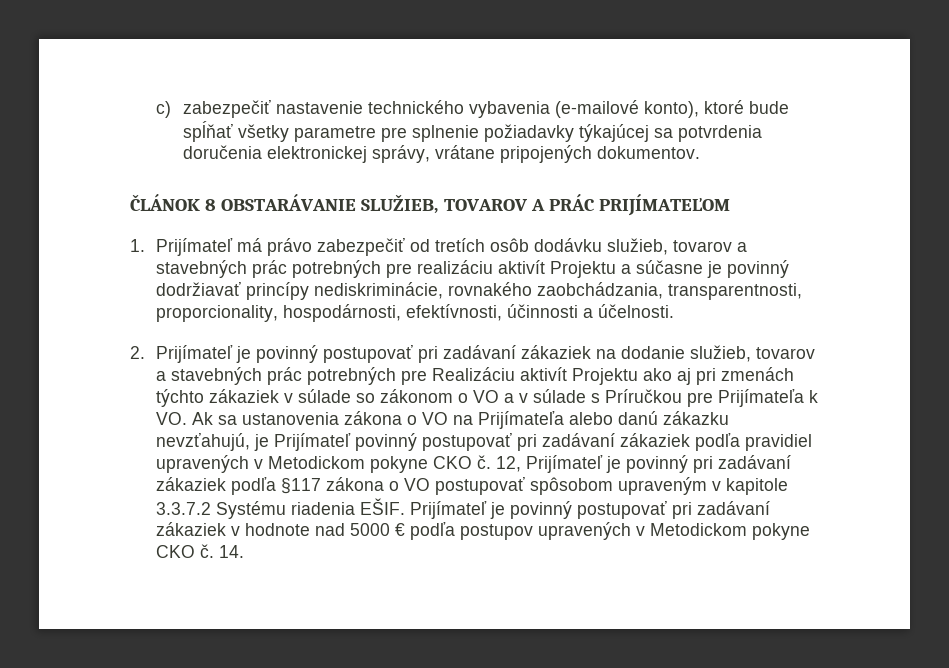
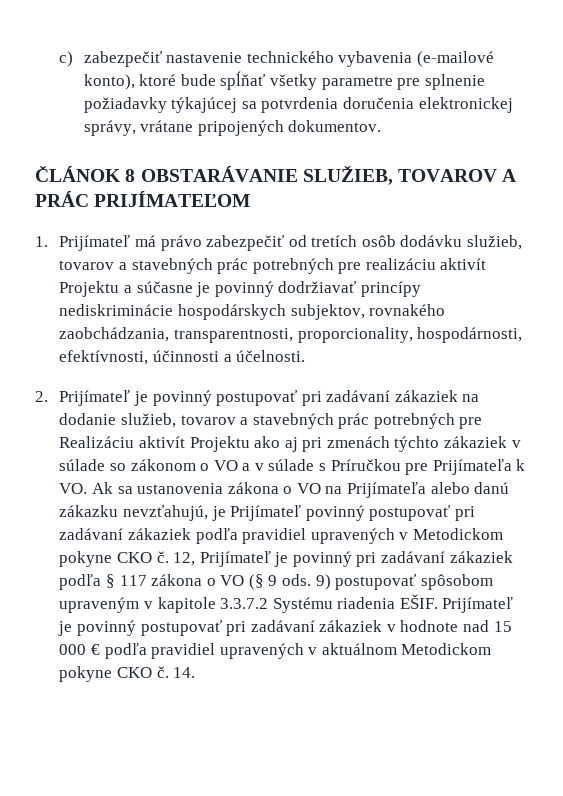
[314,282,444,299] nediskriminácie, -> [59,304,365,320] nediskriminácie hospodárskych subjektov,
[281,477,431,494] §117 zákona o VO -> [105,574,331,590] § 117 zákona o VO (§ 9 ods. 9)
[350,523,391,536] 5000 -> [493,621,512,632] [59,644,87,655] 15 000
[460,522,646,540] postupov upravených v -> [151,643,397,659] pravidiel upravených v aktuálnom

